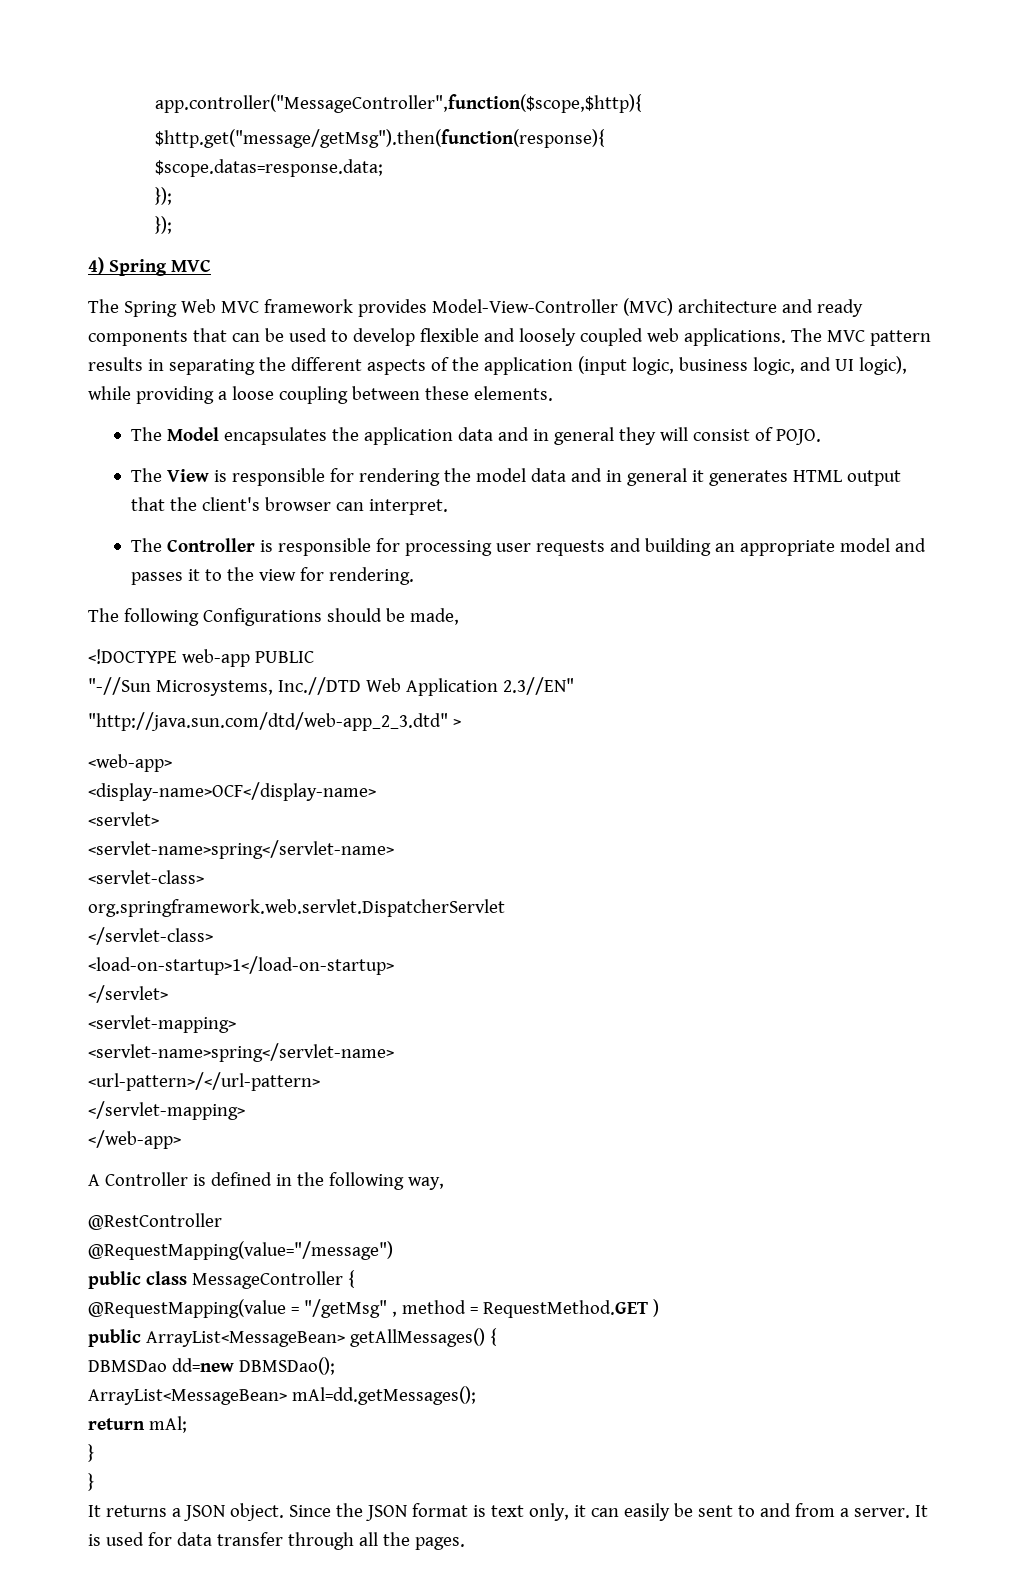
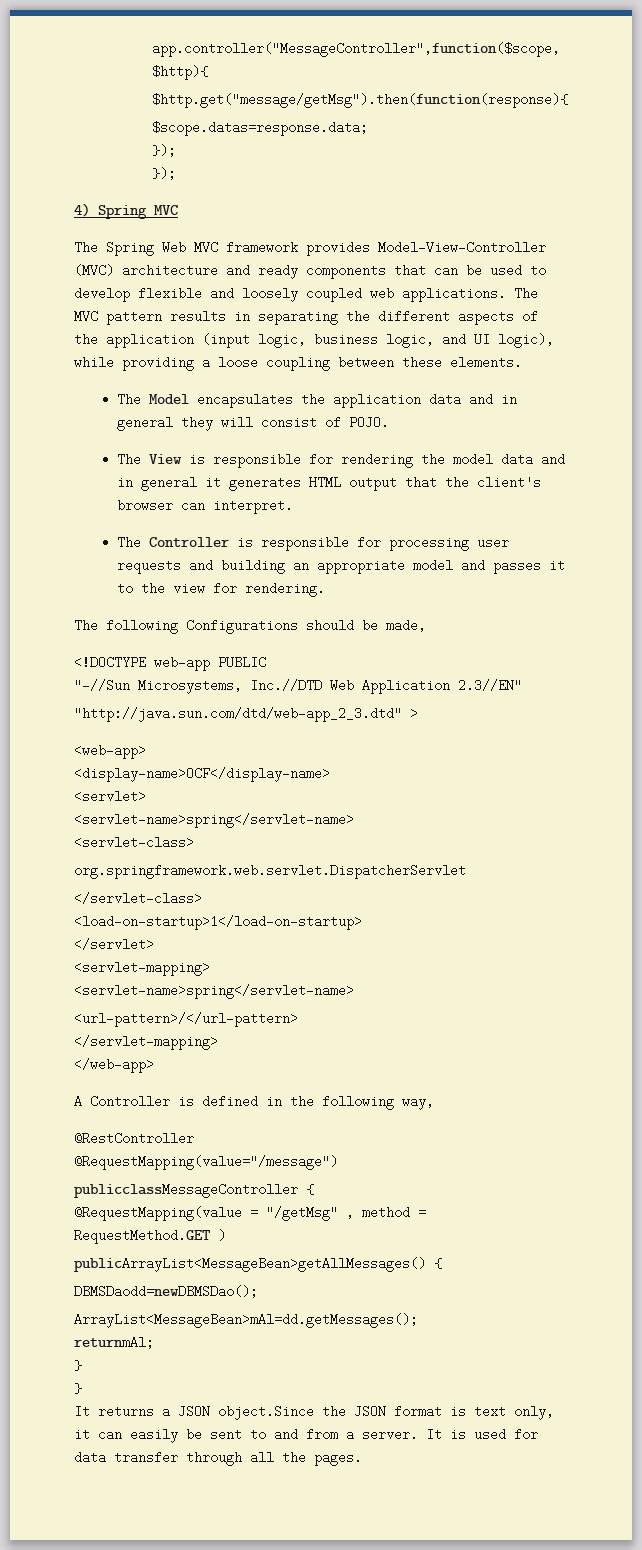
[88,1271,343,1289] public class MessageController -> [74,1183,298,1198] publicclassMessageController
[88,1328,497,1347] [88,1357,335,1375] [88,1386,476,1405] [88,1416,187,1433] public ArrayList<MessageBean> getAllMessages() { // DBMSDao dd=new DBMSDao(); // ArrayList<MessageBean> mAl=dd.getMessages(); // return mAl; -> [74,1257,442,1272] [74,1285,258,1298] [74,1313,418,1328] [74,1336,154,1349] publicArrayList<MessageBean>getAllMessages() { // DBMSDaodd=newDBMSDao(); // ArrayList<MessageBean>mAl=dd.getMessages(); // returnmAl;
[229,1503,331,1521] object. Since -> [218,1405,314,1420] object.Since

